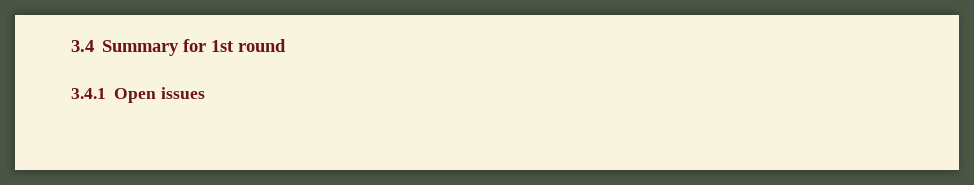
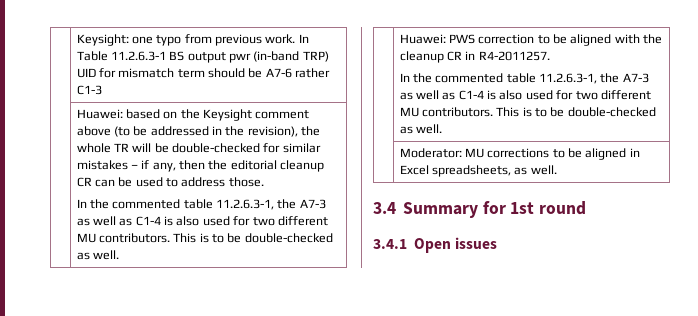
(71, 46) none -> [76,34,309,46] [76,51,329,63] [76,68,331,78] [76,85,102,95] [76,109,310,121] [76,126,321,137] [76,143,321,153] [76,160,325,172] [76,177,264,187] [76,199,326,210] [76,216,328,226] [76,233,333,243] [76,250,119,260] [399,34,663,46] [399,51,550,63] [399,73,649,84] [399,90,651,100] [399,107,656,117] [399,124,442,134] [399,148,640,160] [399,165,557,177] | Keysight: one typo from previous work. In Table 11.2.6.3-1 BS output pwr (in-band TRP) UID for mismatch term should be A7-6 rather C1-3 // | Huawei: based on the Keysight comment above (to be addressed in the revision), the whole TR will be double-checked for similar mistakes – if any, then the editorial cleanup CR can be used to address those. // In the commented table 11.2.6.3-1, the A7-3 as well as C1-4 is also used for two different MU contributors. This is to be double-checked as well. // | Huawei: PWS correction to be aligned with the cleanup CR in R4-2011257. // In the commented table 11.2.6.3-1, the A7-3 as well as C1-4 is also used for two different MU contributors. This is to be double-checked as well. // | Moderator: MU corrections to be aligned in Excel spreadsheets, as well. //

